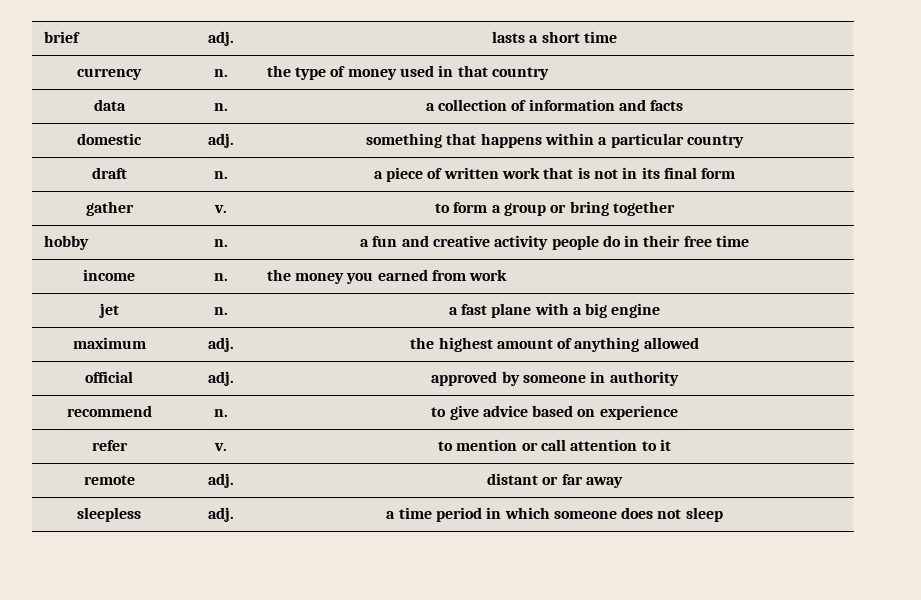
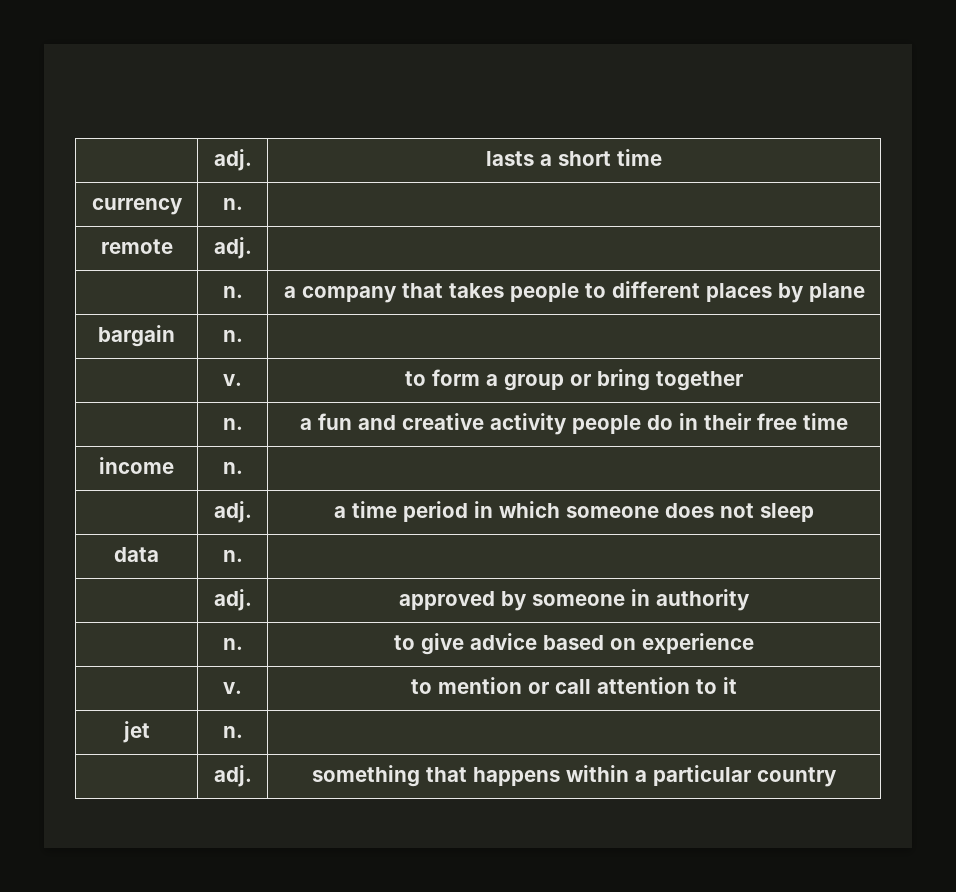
[43,31,80,43] brief -> (213, 160) none
[266,65,549,80] [93,99,126,111] [213,103,228,111] [425,99,684,111] [77,133,142,145] [207,133,234,148] [366,133,744,148] [91,167,127,179] [213,171,228,179] [373,167,736,182] [85,201,134,216] the type of money used in that country // data | n. | a collection of information and facts // domestic | adj. | something that happens within a particular country // draft | n. | a piece of written work that is not in its final form // gather -> [100,239,173,254] [213,237,252,259] [222,286,243,298] [283,281,865,303] [98,325,175,347] [222,330,243,342] // remote | adj. | // | n. | a company that takes people to different places by plane // bargain | n. | //
[43,235,89,250] hobby -> (743, 381) none
[266,269,508,284] [98,303,119,318] [213,307,228,315] [448,303,661,318] [72,337,146,349] [207,337,234,352] [410,337,699,352] [85,371,133,383] [207,371,234,386] [431,371,679,386] [66,405,152,417] [213,409,228,417] [431,405,678,420] [91,440,128,451] [213,443,227,451] [438,439,671,451] [83,475,135,485] [207,473,234,488] [487,473,623,488] [77,507,141,522] the money you earned from work // jet | n. | a fast plane with a big engine // maximum | adj. | the highest amount of anything allowed // official | adj. | approved by someone in authority // recommend | n. | to give advice based on experience // refer | v. | to mention or call attention to it // remote | adj. | distant or far away // sleepless -> (243, 468) //
(723, 514) none -> [114,547,159,562] [222,550,243,562] [213,589,252,611] [399,589,750,611] [222,638,243,650] [394,633,754,655] [223,682,243,694] [411,677,737,694] [122,721,150,743] [222,726,243,738] [213,765,252,787] [312,765,837,787] // data | n. | // | adj. | approved by someone in authority // | n. | to give advice based on experience // | v. | to mention or call attention to it // jet | n. | // | adj. | something that happens within a particular country

